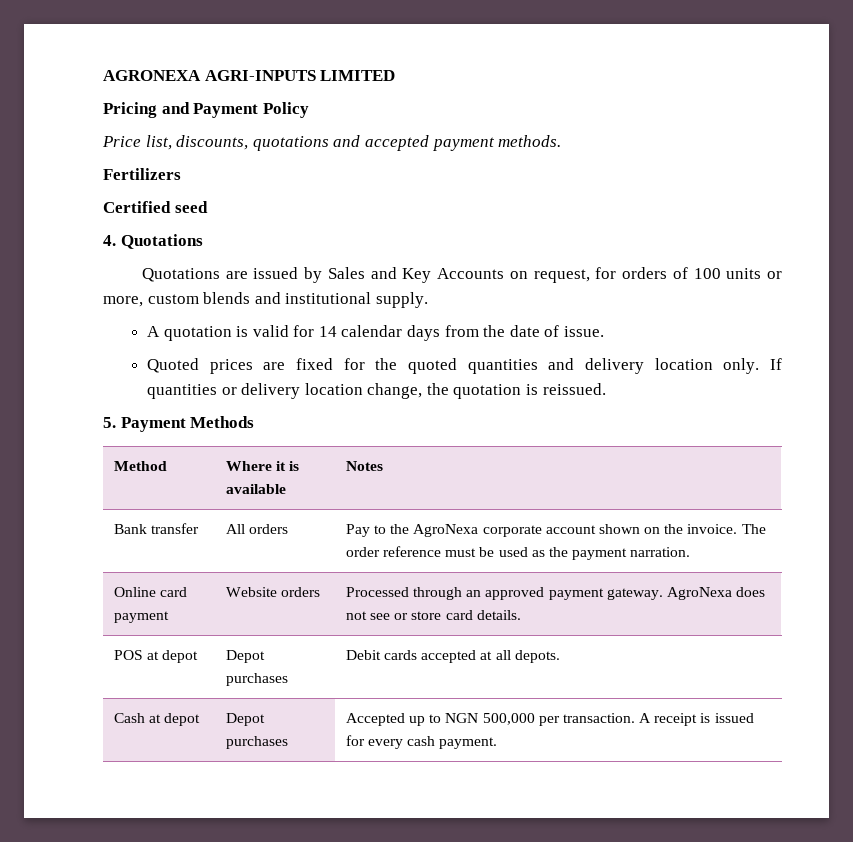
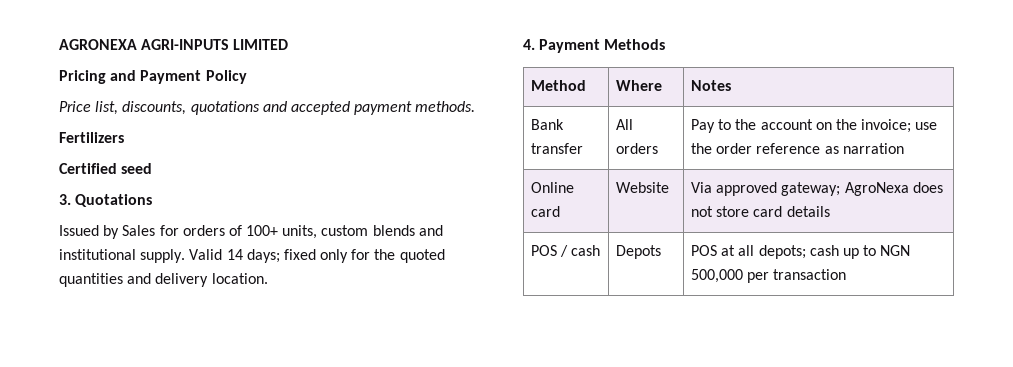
[103,235,116,246] 4. -> [59,194,71,205] 3.
[141,267,782,283] [103,296,143,307] Quotations are issued by Sales and Key Accounts on request, for orders of 100 units or more, -> [59,225,318,239] Issued by Sales for orders of 100+ units,
[146,325,605,341] [146,358,333,374] // A quotation is valid for 14 calendar days from the date of issue. // Quoted prices are fixed -> [189,249,349,263] Valid 14 days; fixed only
[654,358,782,374] [146,383,606,399] [103,417,116,428] location only. If quantities or delivery location change, the quotation is reissued. // 5. -> [211,273,268,284] [523,39,535,50] location. // 4.
[276,461,300,471] [225,484,286,494] it is available -> (663, 85) none
[413,524,766,537] [345,546,691,560] AgroNexa corporate account shown on the invoice. The order reference must be used as the payment narration. -> [760,119,938,133] [691,143,904,154] account on the invoice; use the order reference as narration
[113,611,169,623] payment -> (561, 211) none
[281,587,321,597] [345,587,663,600] orders | Processed through an approved payment gateway. -> [691,182,841,196] | Via approved gateway;
[370,613,409,620] see or -> (714, 211) none
[476,610,521,620] [113,650,199,663] [225,650,265,663] [225,673,288,686] [345,650,560,663] [113,713,201,726] [225,713,265,726] [225,736,288,749] [345,713,405,726] details. // POS at depot | Depot purchases | Debit cards accepted at all depots. // Cash at depot | Depot purchases | Accepted -> [786,206,830,217] [531,245,601,257] [616,245,662,259] [691,245,839,259] details // POS / cash | Depots | POS at all depots; cash
[562,713,754,726] [345,735,498,749] transaction. A receipt is issued for every cash payment. -> [773,269,847,280] transaction

